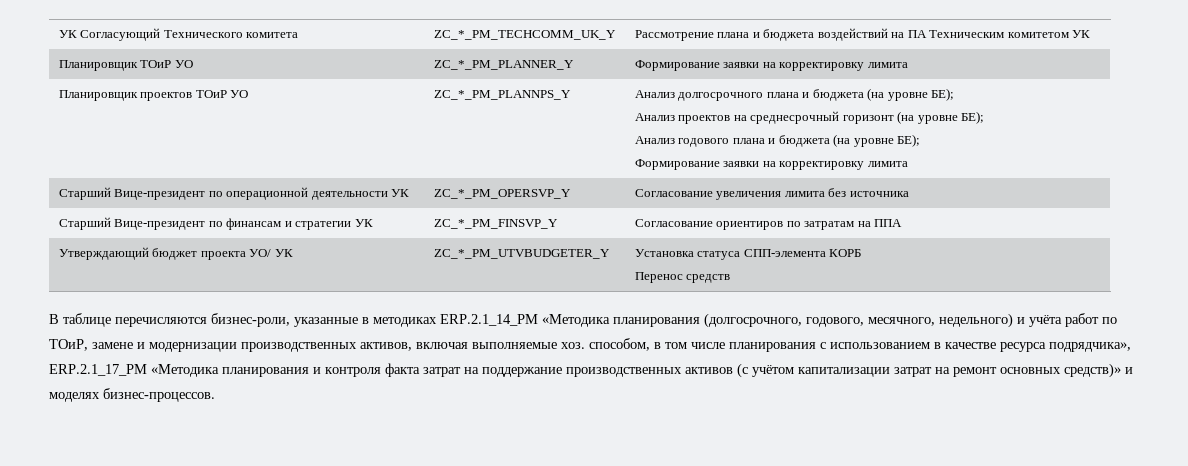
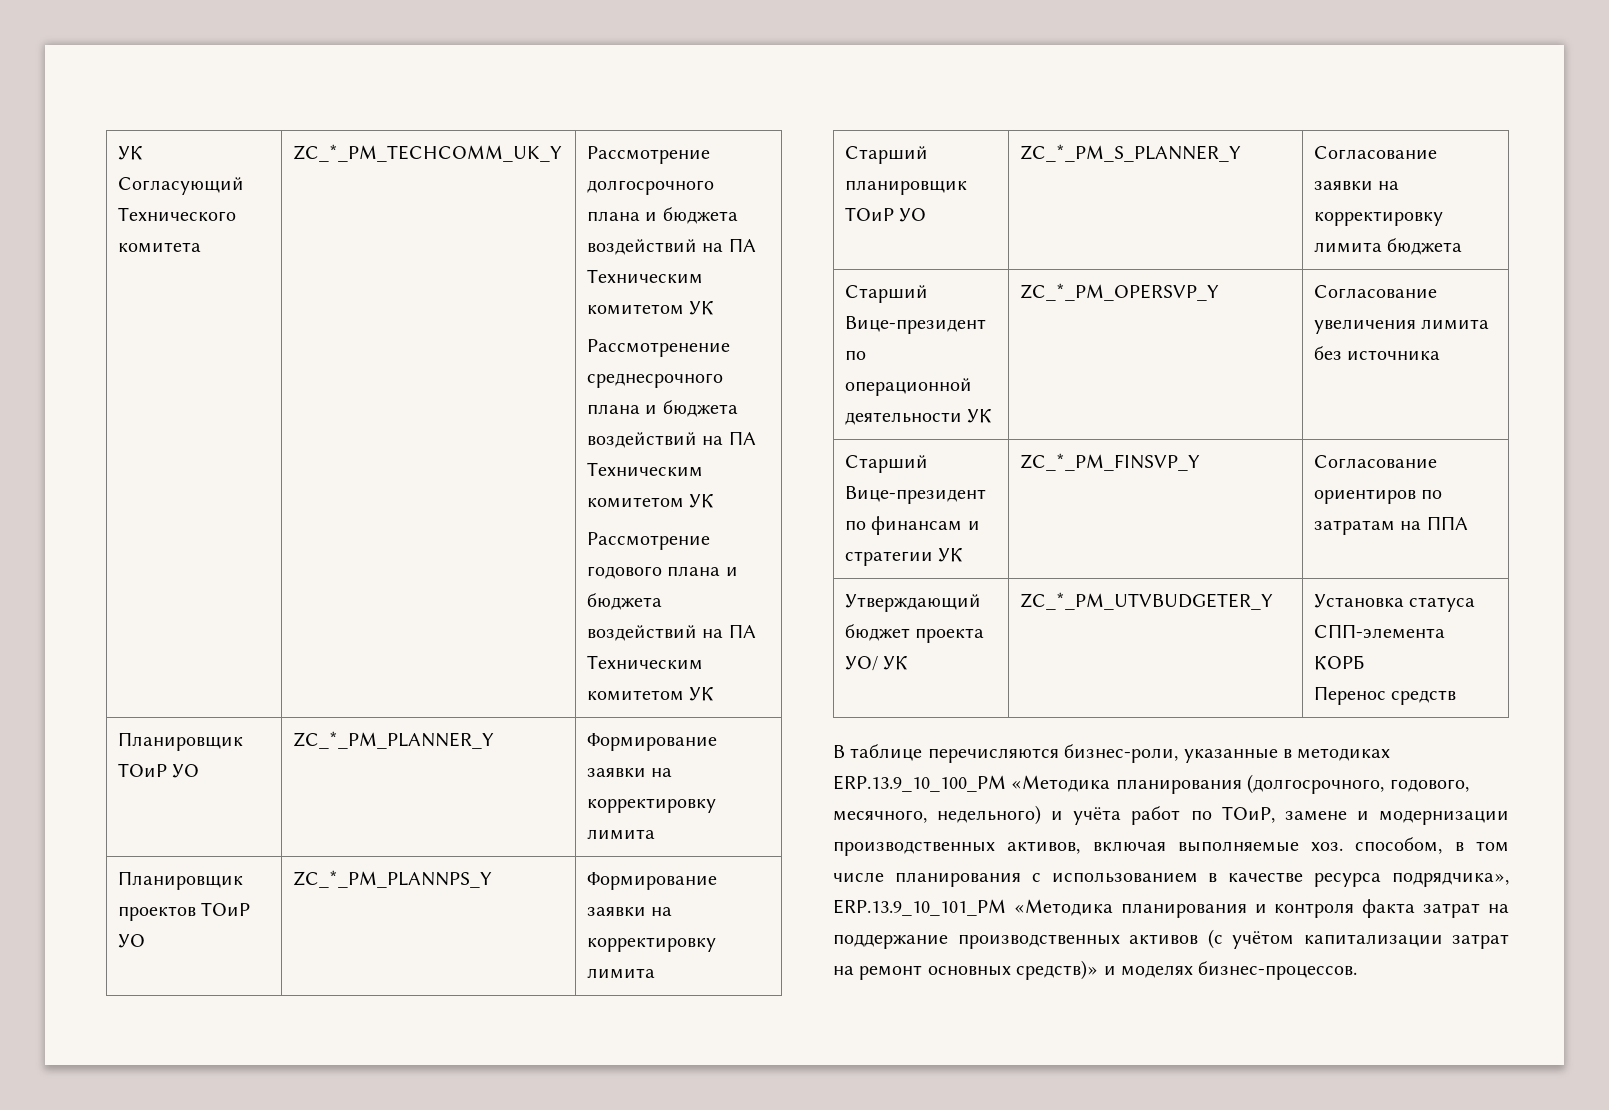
(714, 35) none -> [586,180,714,195] [586,207,738,224] [586,238,756,255] [586,269,703,284] [586,301,715,315] [586,339,730,357] [586,373,723,388] [586,400,738,417] [586,431,756,448] [586,462,703,477] [586,494,715,508] [586,532,710,550] [586,566,662,579] долгосрочного плана и бюджета воздействий на ПА Техническим комитетом УК // Рассмотренение среднесрочного плана и бюджета воздействий на ПА Техническим комитетом УК // Рассмотрение годового
[634,88,955,101] [634,111,985,124] [634,134,921,147] [634,159,908,170] Анализ долгосрочного плана и бюджета (на уровне БЕ); // Анализ проектов на среднесрочный горизонт (на уровне БЕ); // Анализ годового плана и бюджета (на уровне БЕ); // Формирование заявки на корректировку лимита -> [586,872,717,890] [586,906,673,917] [586,937,716,952] [586,968,655,979] [844,146,928,164] [844,180,967,195] [844,207,927,222] [1019,144,1241,162] [1313,146,1437,160] [1313,180,1400,191] [1313,211,1443,226] [1313,238,1463,255] Формирование заявки на корректировку лимита // Старший планировщик ТОиР УО | ZC_*_PM_S_PLANNER_Y | Согласование заявки на корректировку лимита бюджета
[440,314,538,326] ERP.2.1_14_PM -> [833,775,1006,792] ERP.13.9_10_100_PM
[49,364,147,376] ERP.2.1_17_PM -> [833,899,1006,916] ERP.13.9_10_101_PM

